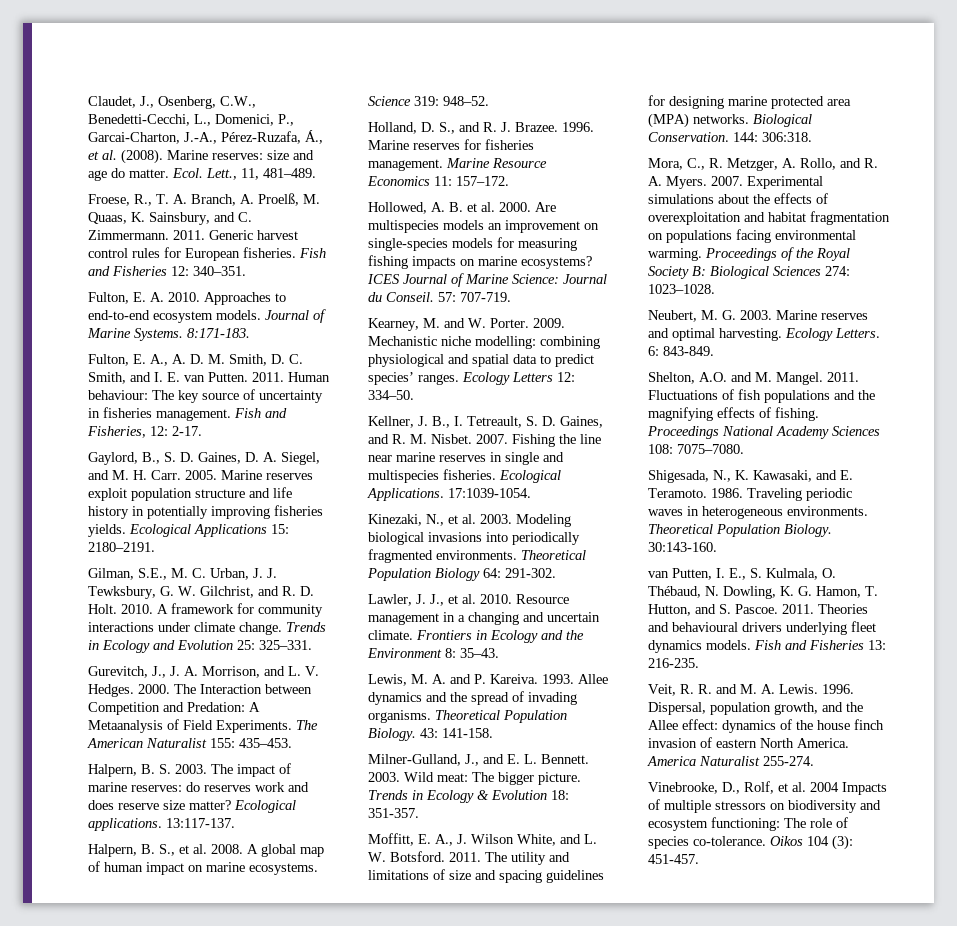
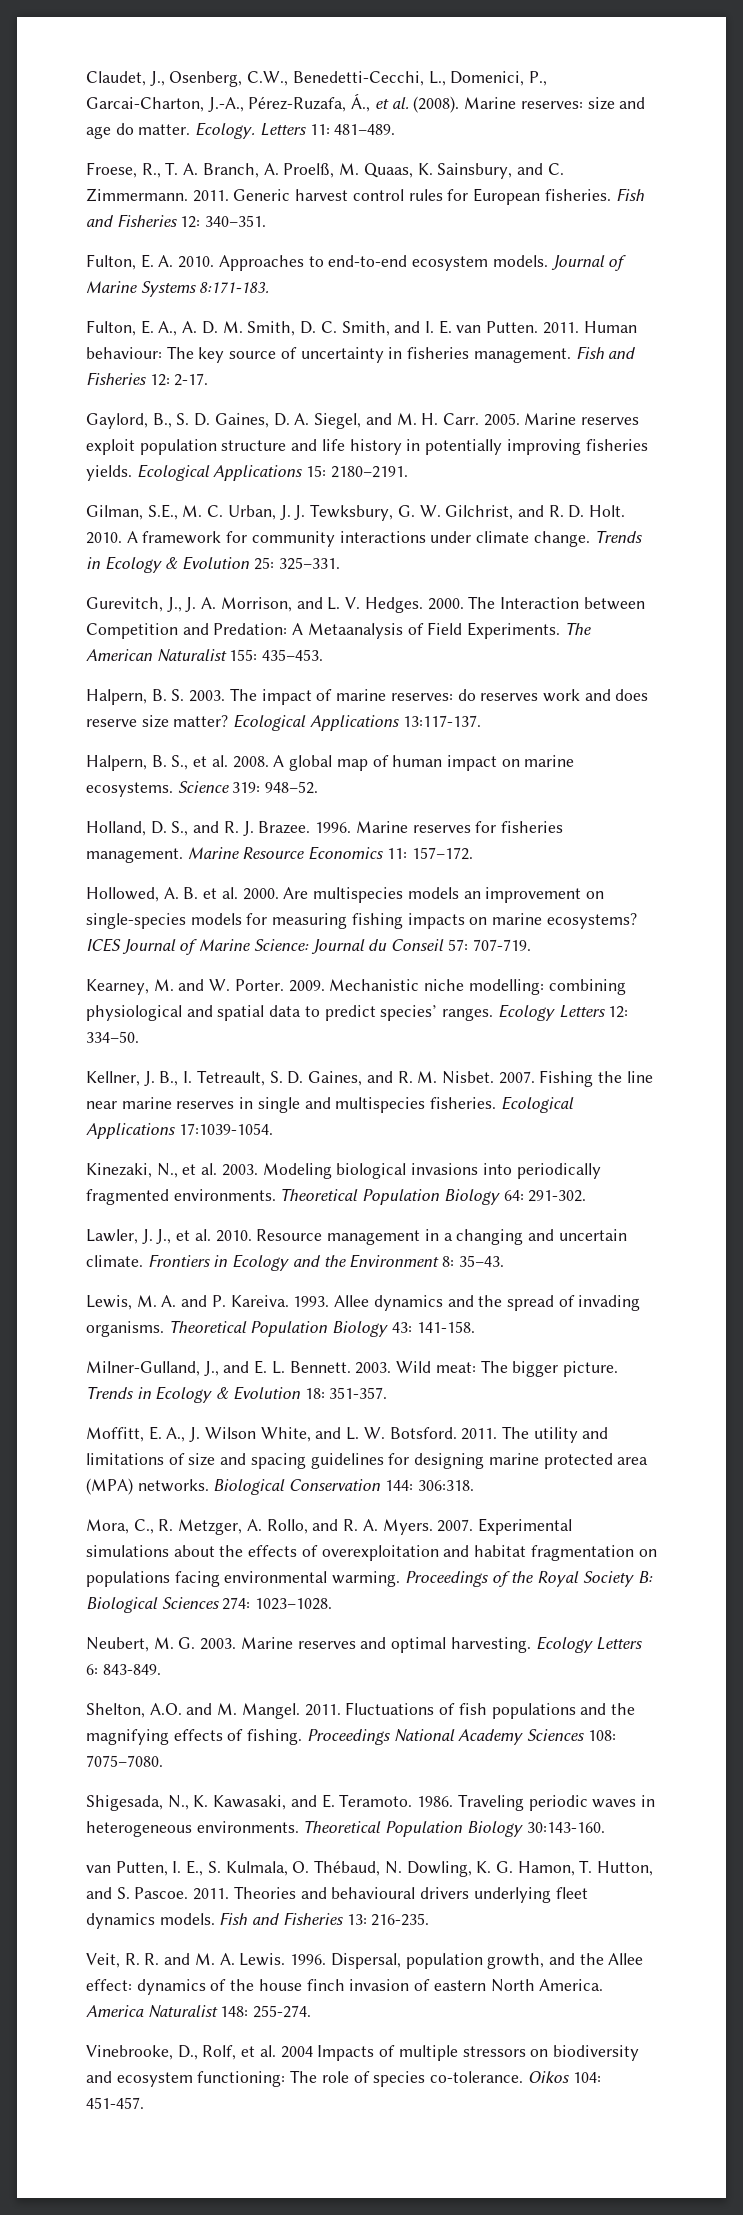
[172,168,259,180] Ecol. Lett., 11, -> [195,122,330,139] Ecology. Letters 11:
[134,328,183,341] Systems. -> [140,281,196,297] Systems
[87,426,146,438] Fisheries, -> [86,372,146,385] Fisheries
[153,640,175,650] and -> [165,557,179,569] &
[88,818,162,831] applications. -> [309,715,399,731] Applications
[386,292,434,302] Conseil. -> [391,939,445,951] Conseil
[367,488,444,501] Applications. -> [86,1123,175,1139] Applications
[368,728,416,741] Biology. -> [332,1321,389,1337] Biology
[648,132,729,142] Conservation. -> [289,1479,382,1491] Conservation
[835,328,880,338] Letters. -> [596,1637,643,1650] Letters
[784,524,832,537] Biology. -> [466,1821,523,1837] Biology
(760, 761) none -> [220,2006,249,2017] 148:
[807,835,853,850] 104 (3): -> [572,2072,601,2083] 104:

